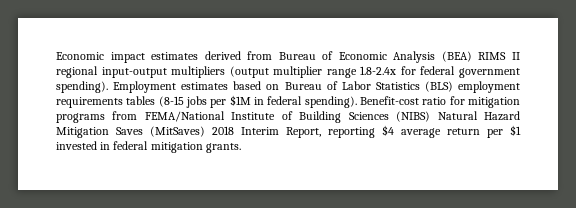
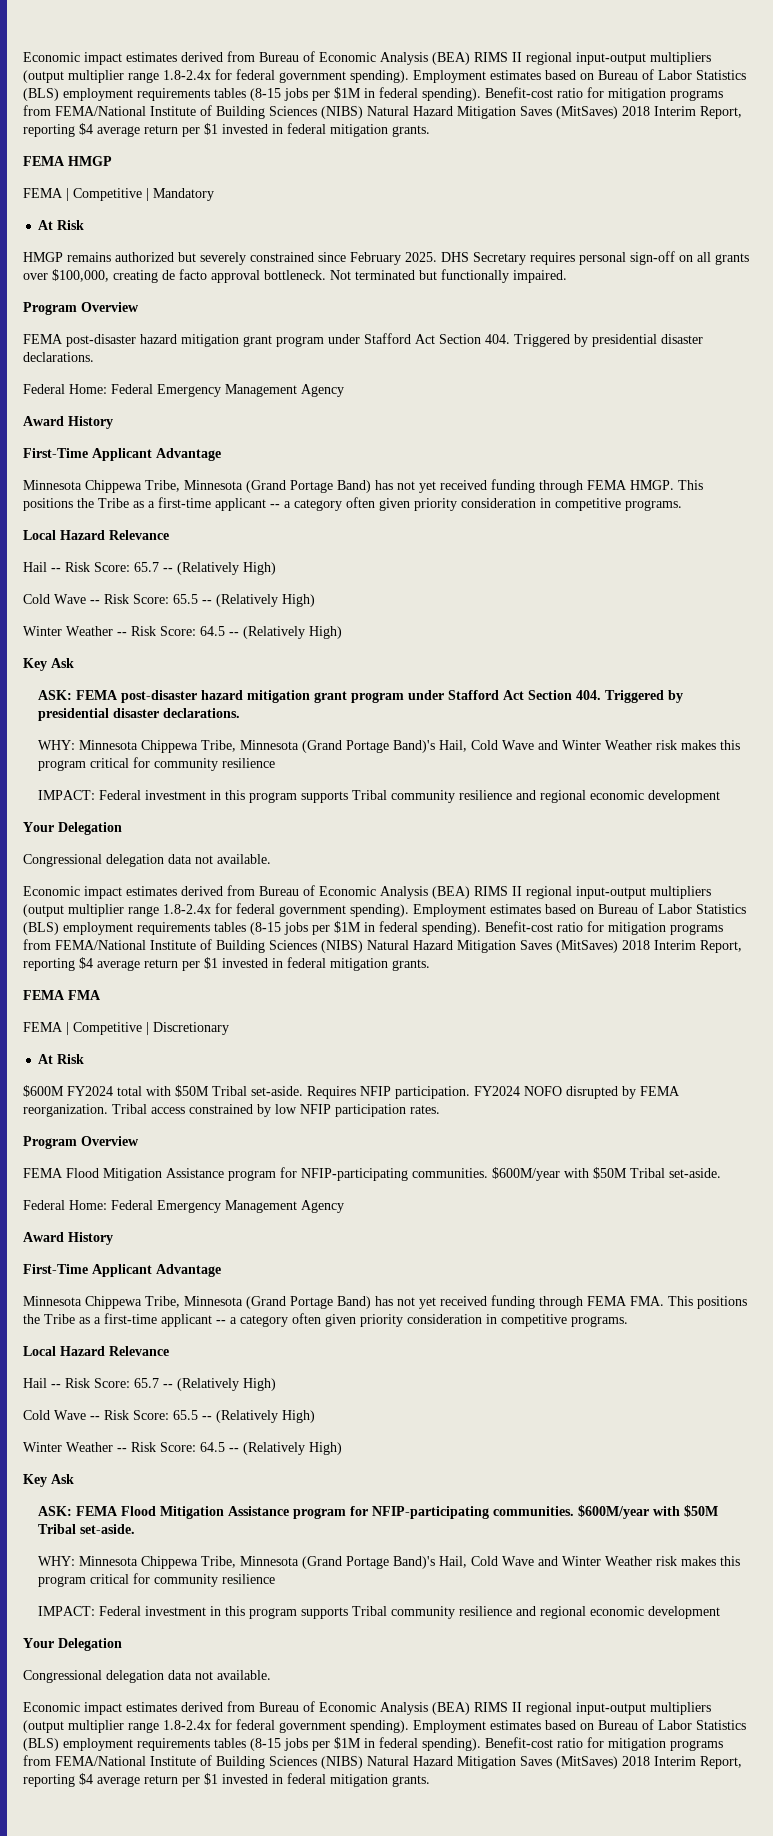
(241, 148) none -> [23,156,112,166] [23,188,214,201] [38,220,85,230] [23,251,749,265] [23,269,567,283] [23,302,139,315] [23,333,703,347] [23,352,94,362] [23,384,344,397] [23,416,113,429] [23,448,221,461] [23,479,703,493] [23,497,682,511] [23,530,169,540] [23,562,276,575] [23,594,315,607] [23,626,342,639] [23,658,74,671] [38,690,684,703] [38,708,241,721] [38,740,741,753] [38,757,276,771] [38,790,721,803] [23,822,122,835] [23,854,271,867] [23,885,711,899] [23,903,746,917] [23,921,723,935] [23,939,742,953] [23,957,430,971] [23,990,101,1000] [23,1022,229,1035] [38,1054,85,1064] [23,1085,680,1099] [23,1104,440,1117] [23,1136,139,1149] [23,1167,721,1181] [23,1200,344,1213] [23,1232,113,1245] [23,1264,221,1277] [23,1295,747,1309] [23,1313,628,1327] [23,1346,169,1356] [23,1378,276,1391] [23,1410,315,1423] [23,1442,342,1455] [23,1474,74,1487] [38,1505,719,1519] [38,1524,136,1534] [38,1556,741,1569] [38,1573,276,1587] [38,1606,721,1619] [23,1638,122,1651] [23,1670,271,1683] [23,1701,711,1715] [23,1719,746,1733] [23,1737,723,1751] [23,1755,742,1769] [23,1773,430,1787] // FEMA HMGP // FEMA | Competitive | Mandatory // At Risk // HMGP remains authorized but severely constrained since February 2025. DHS Secretary requires personal sign-off on all grants over $100,000, creating de facto approval bottleneck. Not terminated but functionally impaired. // Program Overview // FEMA post-disaster hazard mitigation grant program under Stafford Act Section 404. Triggered by presidential disaster declarations. // Federal Home: Federal Emergency Management Agency // Award History // First-Time Applicant Advantage // Minnesota Chippewa Tribe, Minnesota (Grand Portage Band) has not yet received funding through FEMA HMGP. This positions the Tribe as a first-time applicant -- a category often given priority consideration in competitive programs. // Local Hazard Relevance // Hail -- Risk Score: 65.7 -- (Relatively High) // Cold Wave -- Risk Score: 65.5 -- (Relatively High) // Winter Weather -- Risk Score: 64.5 -- (Relatively High) // Key Ask // ASK: FEMA post-disaster hazard mitigation grant program under Stafford Act Section 404. Triggered by presidential disaster declarations. // WHY: Minnesota Chippewa Tribe, Minnesota (Grand Portage Band)'s Hail, Cold Wave and Winter Weather risk makes this program critical for community resilience // IMPACT: Federal investment in this program supports Tribal community resilience and regional economic development // Your Delegation // Congressional delegation data not available. // Economic impact estimates derived from Bureau of Economic Analysis (BEA) RIMS II regional input-output multipliers (output multiplier range 1.8-2.4x for federal government spending). Employment estimates based on Bureau of Labor Statistics (BLS) employment requirements tables (8-15 jobs per $1M in federal spending). Benefit-cost ratio for mitigation programs from FEMA/National Institute of Building Sciences (NIBS) Natural Hazard Mitigation Saves (MitSaves) 2018 Interim Report, reporting $4 average return per $1 invested in federal mitigation grants. // FEMA FMA // FEMA | Competitive | Discretionary // At Risk // $600M FY2024 total with $50M Tribal set-aside. Requires NFIP participation. FY2024 NOFO disrupted by FEMA reorganization. Tribal access constrained by low NFIP participation rates. // Program Overview // FEMA Flood Mitigation Assistance program for NFIP-participating communities. $600M/year with $50M Tribal set-aside. // Federal Home: Federal Emergency Management Agency // Award History // First-Time Applicant Advantage // Minnesota Chippewa Tribe, Minnesota (Grand Portage Band) has not yet received funding through FEMA FMA. This positions the Tribe as a first-time applicant -- a category often given priority consideration in competitive programs. // Local Hazard Relevance // Hail -- Risk Score: 65.7 -- (Relatively High) // Cold Wave -- Risk Score: 65.5 -- (Relatively High) // Winter Weather -- Risk Score: 64.5 -- (Relatively High) // Key Ask // ASK: FEMA Flood Mitigation Assistance program for NFIP-participating communities. $600M/year with $50M Tribal set-aside. // WHY: Minnesota Chippewa Tribe, Minnesota (Grand Portage Band)'s Hail, Cold Wave and Winter Weather risk makes this program critical for community resilience // IMPACT: Federal investment in this program supports Tribal community resilience and regional economic development // Your Delegation // Congressional delegation data not available. // Economic impact estimates derived from Bureau of Economic Analysis (BEA) RIMS II regional input-output multipliers (output multiplier range 1.8-2.4x for federal government spending). Employment estimates based on Bureau of Labor Statistics (BLS) employment requirements tables (8-15 jobs per $1M in federal spending). Benefit-cost ratio for mitigation programs from FEMA/National Institute of Building Sciences (NIBS) Natural Hazard Mitigation Saves (MitSaves) 2018 Interim Report, reporting $4 average return per $1 invested in federal mitigation grants.

